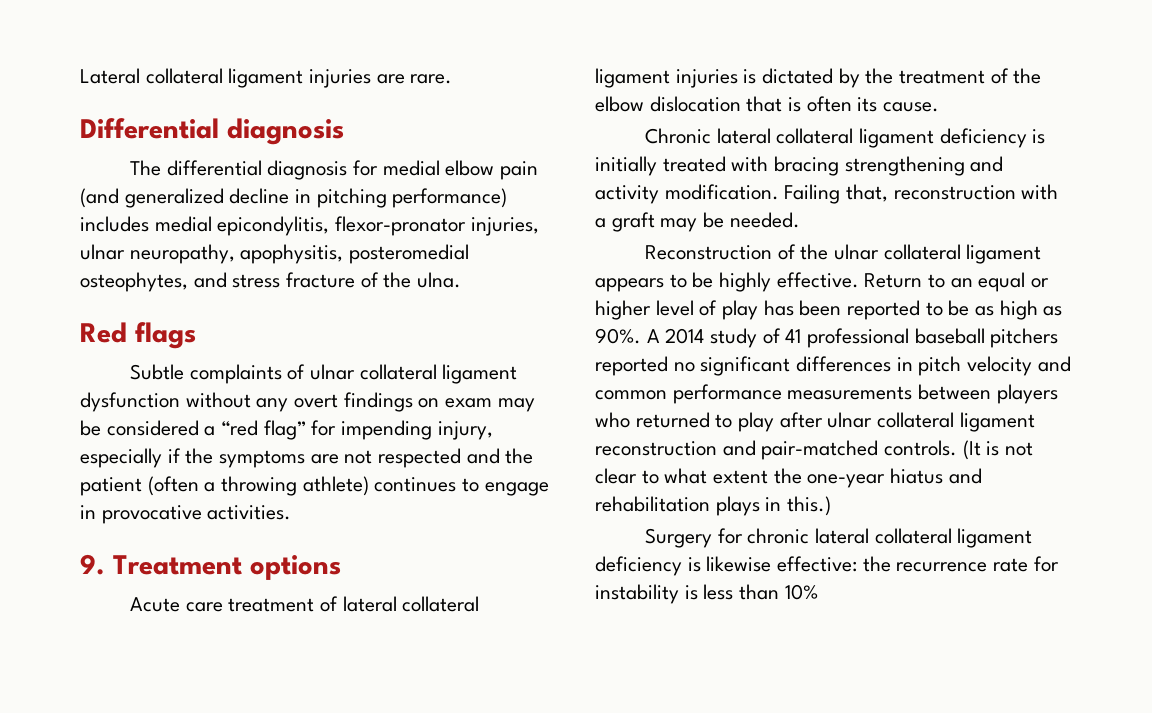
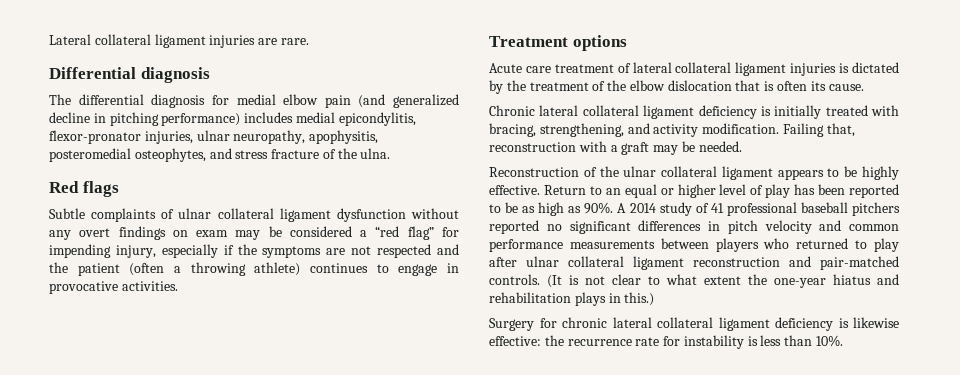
[80,554,105,575] 9. -> (178, 286) none
[774,156,965,176] bracing strengthening -> [489,123,624,137] bracing, strengthening,
[784,584,818,600] 10% -> [816,335,844,347] 10%.

